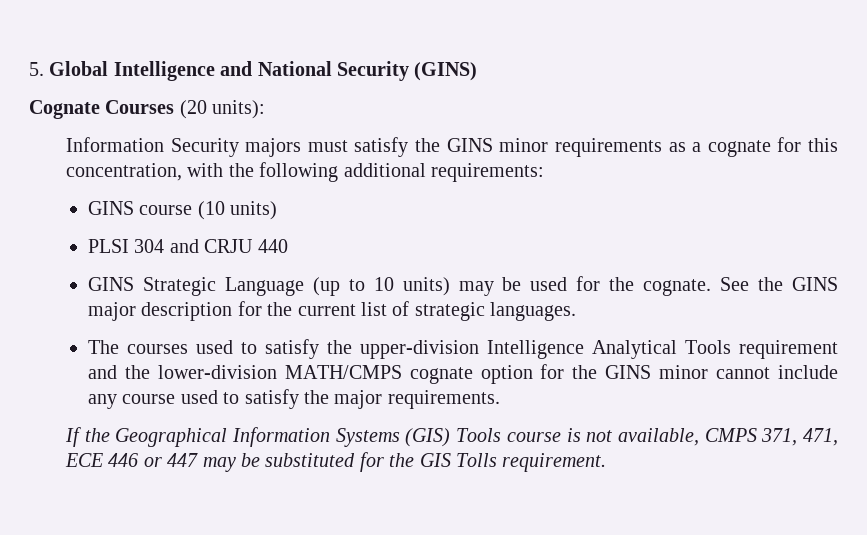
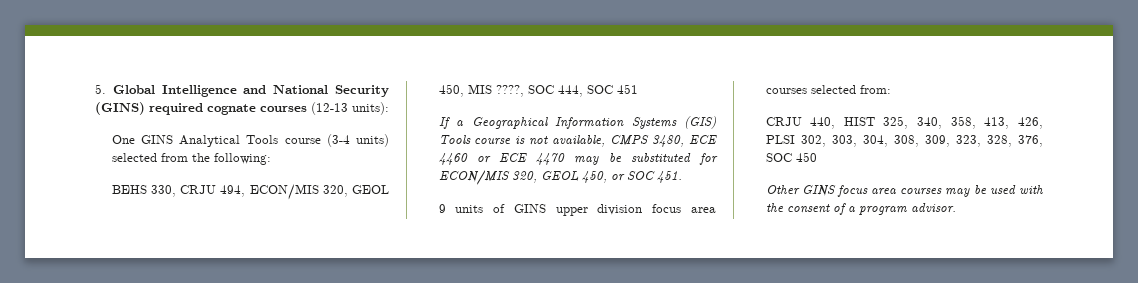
[29,100,266,119] [65,137,839,157] [65,162,544,182] [87,201,278,220] [87,239,288,253] [87,276,838,296] [87,301,577,321] [87,339,838,359] [87,364,838,384] [87,389,500,409] // Cognate Courses (20 units): // Information Security majors must satisfy the GINS minor requirements as a cognate for this concentration, with the following additional requirements: // GINS course (10 units) // PLSI 304 and CRJU 440 // GINS Strategic Language (up to 10 units) may be used for the cognate. See the GINS major description for the current list of strategic languages. // The courses used to satisfy the upper-division Intelligence Analytical Tools requirement and the lower-division MATH/CMPS cognate option for the GINS minor cannot include any course used to satisfy the major requirements. -> [149,102,389,115] [111,134,389,147] [111,153,271,165] [111,184,389,200] [438,84,638,97] required cognate courses (12-13 units): // One GINS Analytical Tools course (3-4 units) selected from the following: // BEHS 330, CRJU 494, ECON/MIS 320, GEOL 450, MIS ????, SOC 444, SOC 451
[84,428,110,442] the -> [456,120,464,126] a
[761,428,838,446] [64,452,607,472] 371, 471, ECE 446 or 447 may be substituted for the GIS Tolls requirement. -> [652,135,717,147] [438,153,718,165] [438,170,682,185] [438,204,716,216] [765,85,891,94] [765,116,1043,129] [765,135,1043,147] [765,152,817,162] [765,185,1043,197] [765,203,956,215] 3480, ECE 4460 or ECE 4470 may be substituted for ECON/MIS 320, GEOL 450, or SOC 451. // 9 units of GINS upper division focus area courses selected from: // CRJU 440, HIST 325, 340, 358, 413, 426, PLSI 302, 303, 304, 308, 309, 323, 328, 376, SOC 450 // Other GINS focus area courses may be used with the consent of a program advisor.

